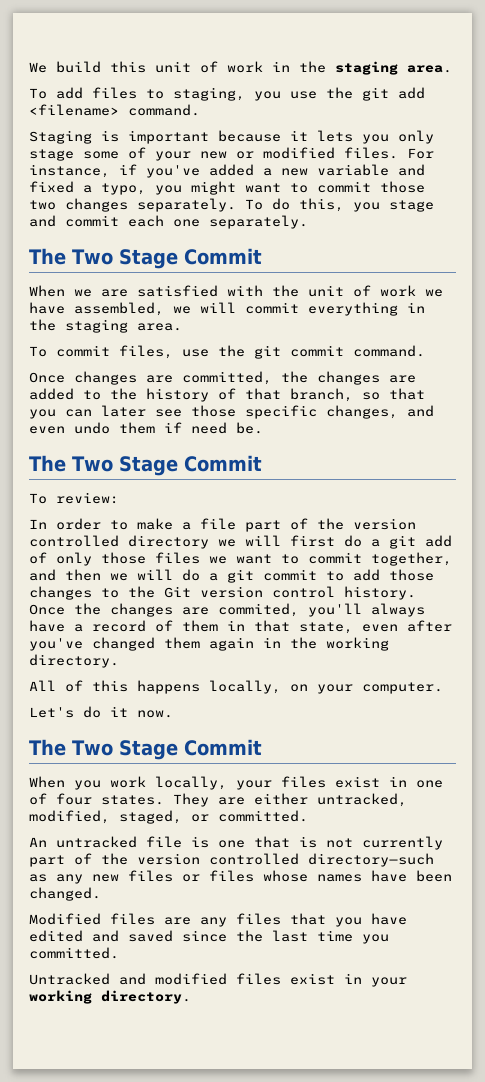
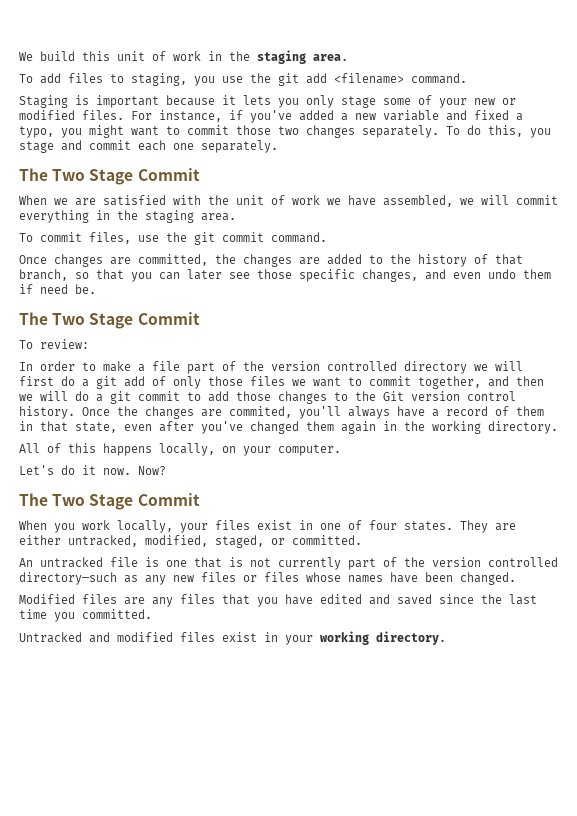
(173, 714) none -> [138,466,166,475] Now?

